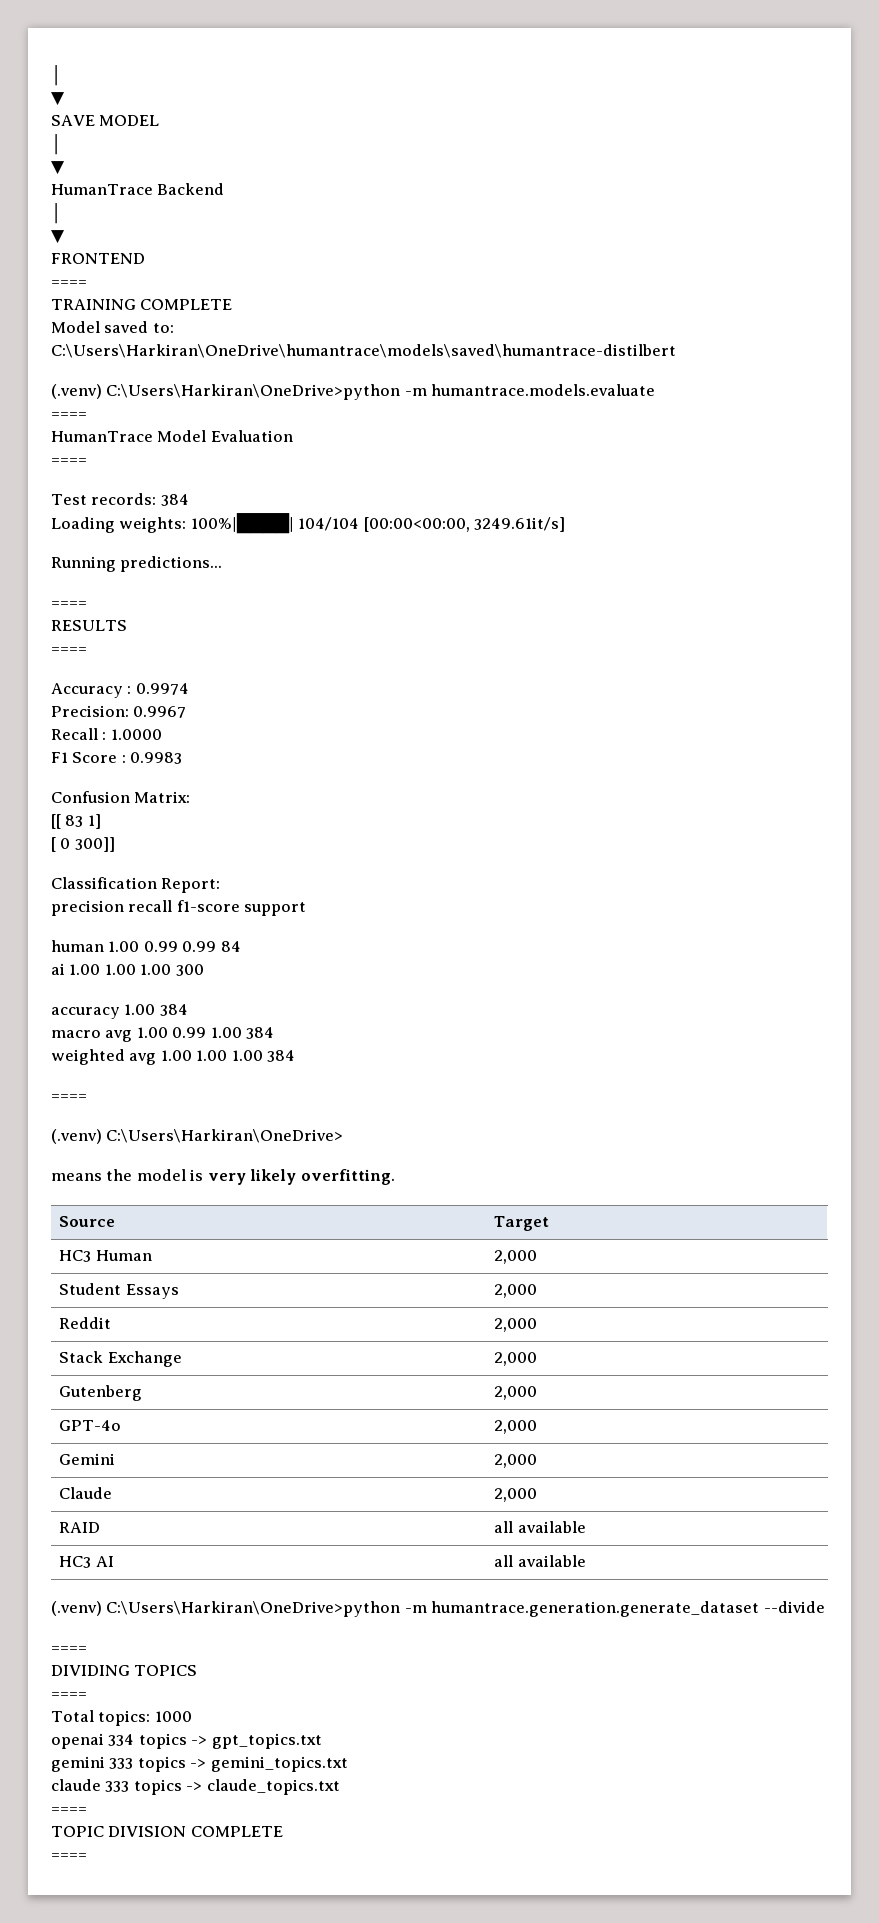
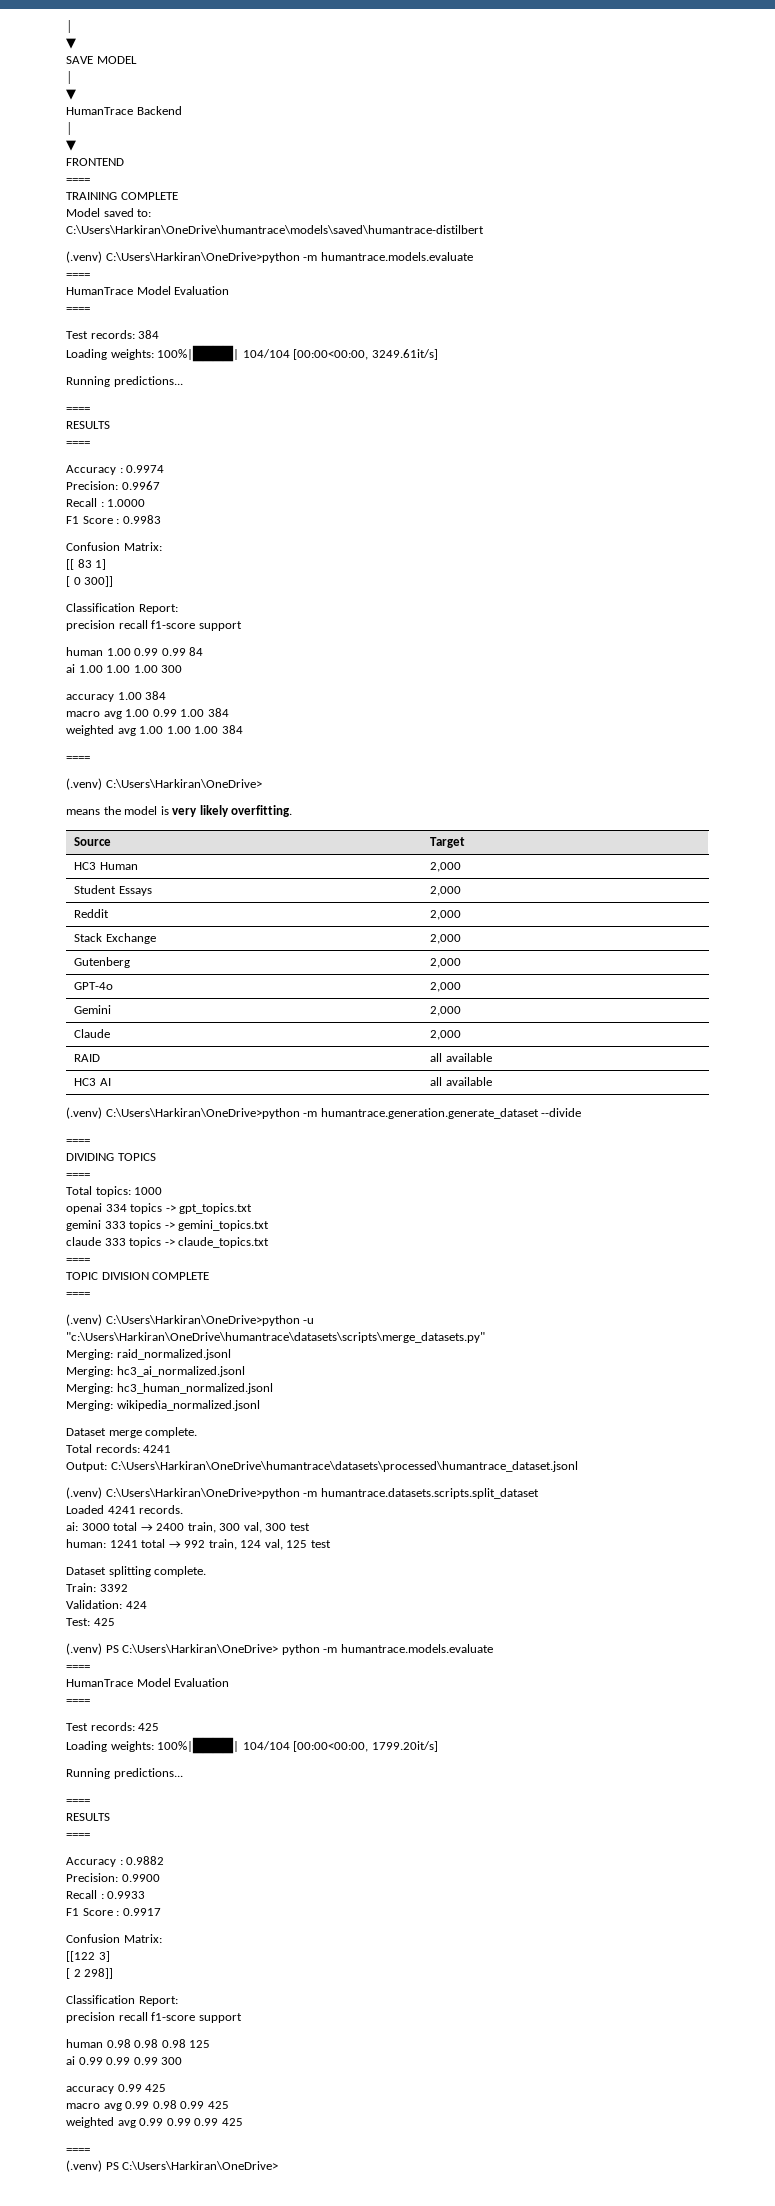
(87, 1856) none -> [66,1314,315,1326] [66,1332,485,1343] [66,1349,231,1360] [66,1366,245,1377] [66,1383,273,1394] [66,1400,260,1411] [66,1427,198,1438] [66,1444,172,1453] [66,1461,578,1472] [66,1487,539,1499] [66,1505,184,1514] [66,1522,310,1533] [66,1539,331,1550] [66,1566,207,1577] [66,1583,128,1592] [66,1600,147,1609] [66,1618,115,1626] [66,1643,493,1655] [66,1665,90,1670] [66,1678,230,1687] [66,1699,90,1704] [66,1722,160,1731] [66,1737,438,1754] [66,1768,183,1779] [66,1799,90,1804] [66,1813,110,1821] [66,1833,90,1838] [66,1856,165,1867] [66,1873,160,1882] [66,1890,146,1899] [66,1908,161,1916] [66,1934,162,1943] [66,1951,110,1962] [66,1968,114,1979] [66,1995,178,2006] [66,2012,242,2023] [66,2039,211,2048] [66,2056,183,2065] [66,2084,167,2094] [66,2100,229,2111] [66,2117,243,2128] [66,2148,90,2153] [66,2160,279,2172] // (.venv) C:\Users\Harkiran\OneDrive>python -u "c:\Users\Harkiran\OneDrive\humantrace\datasets\scripts\merge_datasets.py" // Merging: raid_normalized.jsonl // Merging: hc3_ai_normalized.jsonl // Merging: hc3_human_normalized.jsonl // Merging: wikipedia_normalized.jsonl // Dataset merge complete. // Total records: 4241 // Output: C:\Users\Harkiran\OneDrive\humantrace\datasets\processed\humantrace_dataset.jsonl // (.venv) C:\Users\Harkiran\OneDrive>python -m humantrace.datasets.scripts.split_dataset // Loaded 4241 records. // ai: 3000 total → 2400 train, 300 val, 300 test // human: 1241 total → 992 train, 124 val, 125 test // Dataset splitting complete. // Train: 3392 // Validation: 424 // Test: 425 // (.venv) PS C:\Users\Harkiran\OneDrive> python -m humantrace.models.evaluate // ==== // HumanTrace Model Evaluation // ==== // Test records: 425 // Loading weights: 100%|████| 104/104 [00:00<00:00, 1799.20it/s] // Running predictions... // ==== // RESULTS // ==== // Accuracy : 0.9882 // Precision: 0.9900 // Recall : 0.9933 // F1 Score : 0.9917 // Confusion Matrix: // [[122 3] // [ 2 298]] // Classification Report: // precision recall f1-score support // human 0.98 0.98 0.98 125 // ai 0.99 0.99 0.99 300 // accuracy 0.99 425 // macro avg 0.99 0.98 0.99 425 // weighted avg 0.99 0.99 0.99 425 // ==== // (.venv) PS C:\Users\Harkiran\OneDrive>

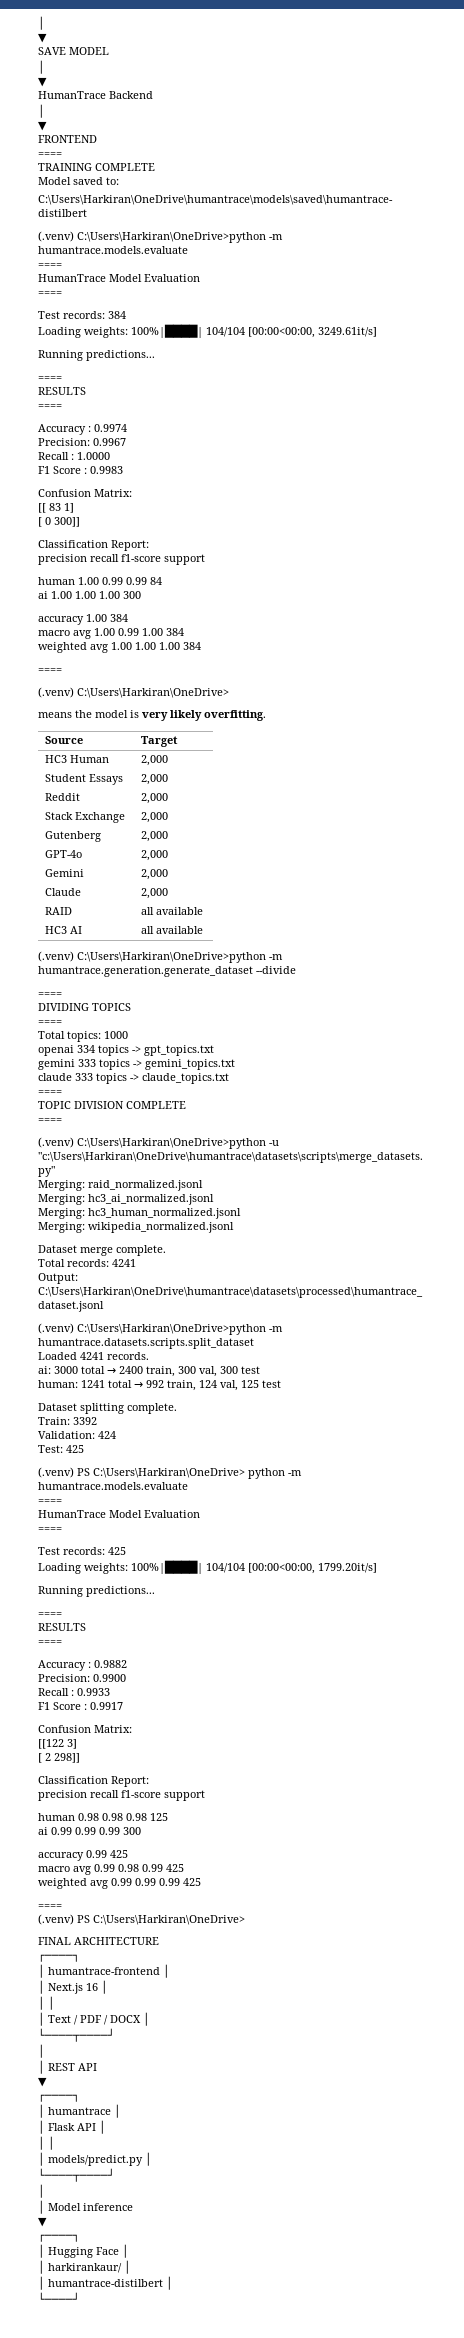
(279, 2165) none -> [38,1937,159,1945] [38,1954,80,1962] [38,1964,170,1978] [38,1980,108,1994] [38,1996,55,2010] [38,2012,150,2026] [38,2028,115,2042] [38,2044,45,2058] [38,2060,97,2074] [38,2077,47,2087] [38,2094,80,2102] [38,2104,121,2118] [38,2120,106,2134] [38,2136,55,2150] [38,2152,152,2166] [38,2168,115,2182] [38,2184,45,2198] [38,2200,133,2214] [38,2217,47,2227] [38,2234,80,2242] [38,2244,129,2258] [38,2260,131,2274] [38,2276,173,2290] [38,2292,80,2303] // FINAL ARCHITECTURE // ┌────┐ // │ humantrace-frontend │ // │ Next.js 16 │ // │ │ // │ Text / PDF / DOCX │ // └────┬────┘ // │ // │ REST API // ▼ // ┌────┐ // │ humantrace │ // │ Flask API │ // │ │ // │ models/predict.py │ // └────┬────┘ // │ // │ Model inference // ▼ // ┌────┐ // │ Hugging Face │ // │ harkirankaur/ │ // │ humantrace-distilbert │ // └────┘

